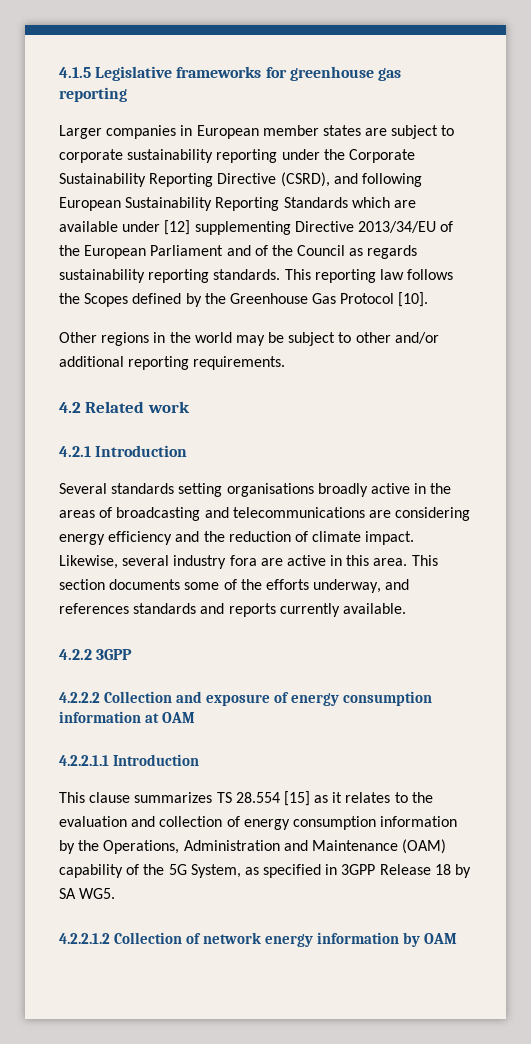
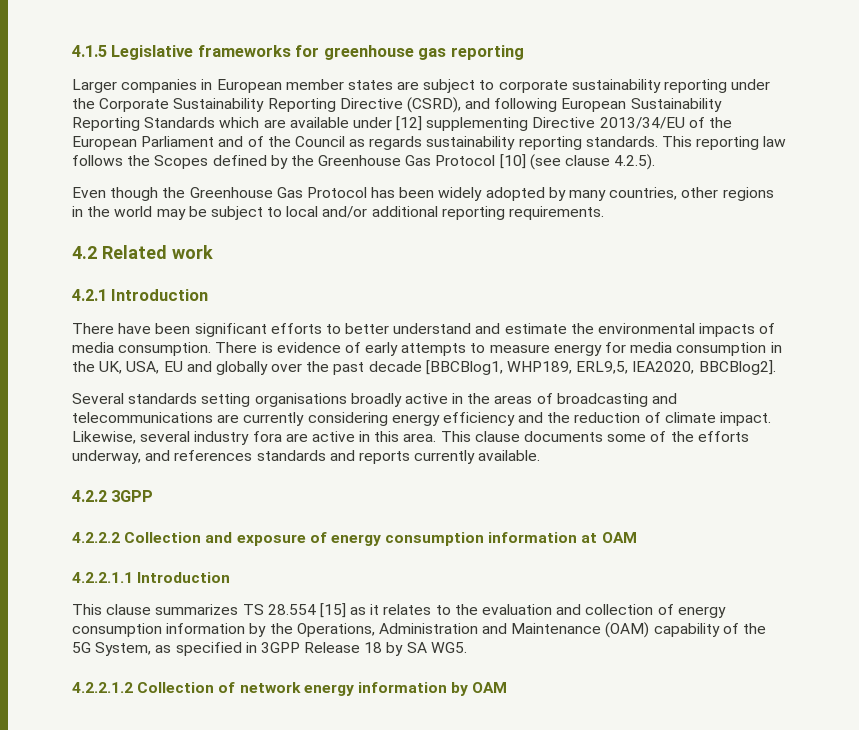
[398,292,429,307] [59,332,97,343] [10]. // Other -> [499,154,656,170] [72,187,719,201] [10] (see clause 4.2.5). // Even though the Greenhouse Gas Protocol has been widely adopted by many countries, other
[355,332,391,343] other -> [286,206,319,217] local
(188, 451) none -> [72,323,776,337] [72,342,782,356] [72,360,776,375] // There have been significant efforts to better understand and estimate the environmental impacts of media consumption. There is evidence of early attempts to measure energy for media consumption in the UK, USA, EU and globally over the past decade [BBCBlog1, WHP189, ERL9,5, IEA2020, BBCBlog2].
(391, 514) none -> [243,412,305,426] currently
[59,579,105,590] section -> [474,431,520,442] clause

